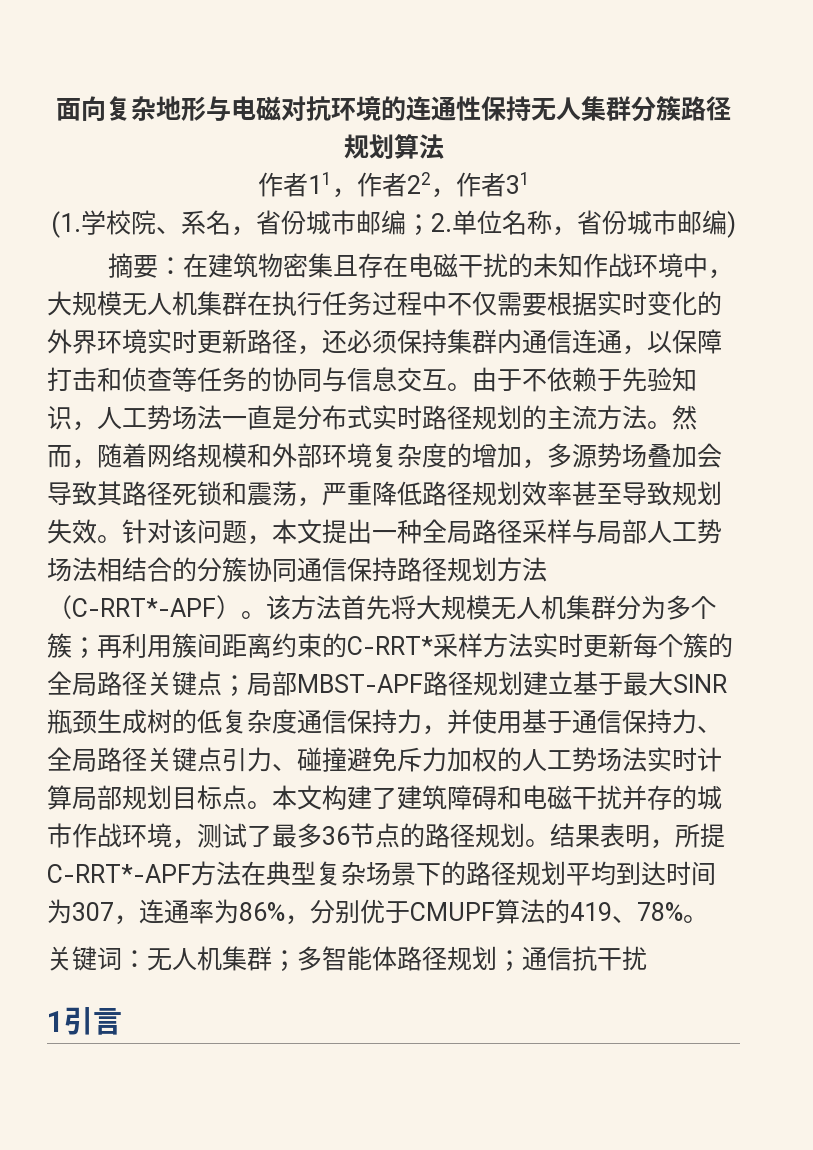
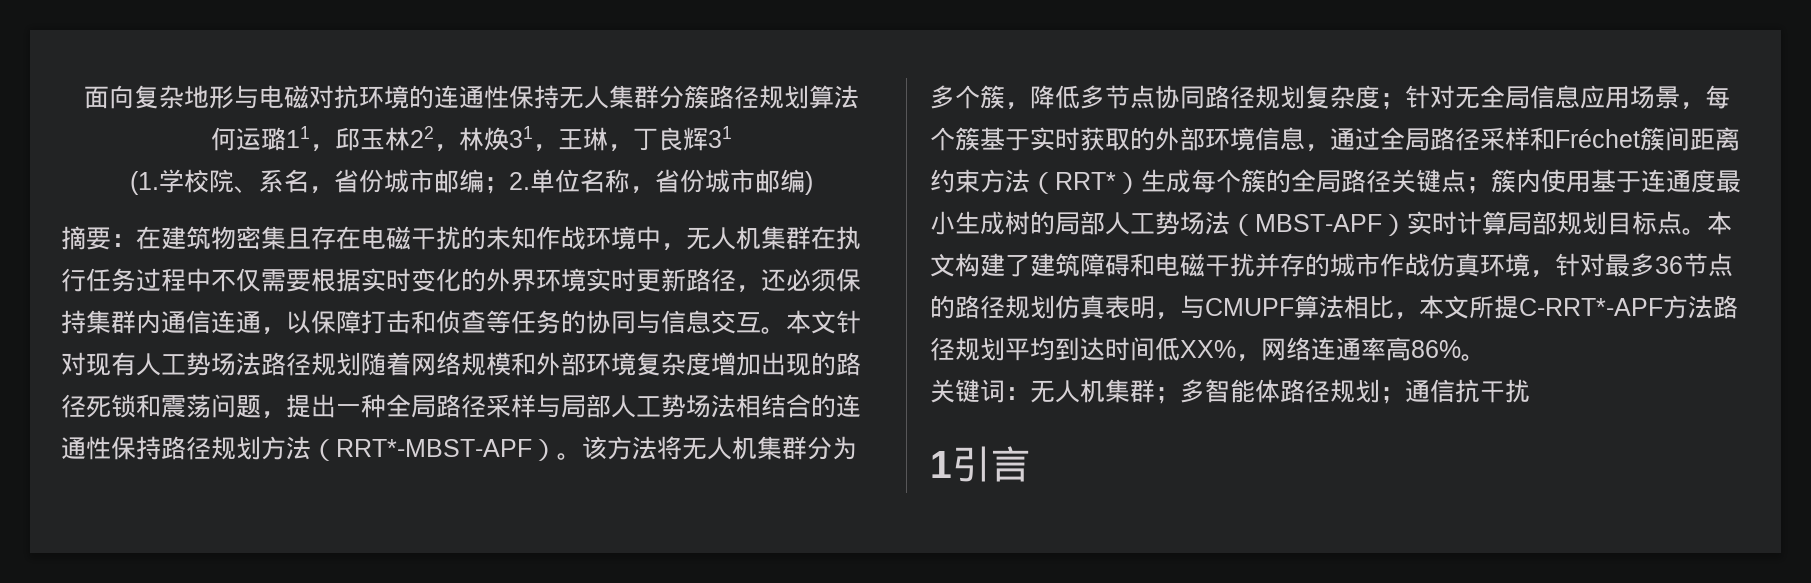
[257,172,506,198] 作者11，作者22，作者 -> [210,126,708,152] 何运璐11，邱玉林22，林焕31，王琳，丁良辉
[47,291,122,316] 大规模 -> (686, 247) none
[472,367,697,392] [47,405,697,431] [47,445,97,469] 由于不依赖于先验知识，人工势场法一直是分布式实时路径规划的主流方法。然而， -> [786,310,861,334] [61,352,361,376] 本文针对现有人工势场法路径规划
[447,443,722,469] [47,481,722,507] [47,519,322,545] 的增加，多源势场叠加会导致其路径死锁和震荡，严重降低路径规划效率甚至导致规划失效。针对该问题，本文 -> [711,352,861,376] [61,394,286,419] 增加出现的路径死锁和震荡问题，
[197,557,347,582] 分簇协同通信 -> [836,394,861,418] [61,436,111,460] 连通性
[72,598,216,617] C-RRT*-APF -> [336,439,532,457] RRT*-MBST-APF
[341,595,491,620] 首先将大规模 -> [657,436,682,460] 将
[72,633,633,659] ；再利用簇间距离约束的C-RRT*采样方法实时更新 -> [1005,85,1730,110] [930,127,1740,152] [930,169,1191,194] ，降低多节点协同路径规划复杂度；针对无全局信息应用场景，每个簇基于实时获取的外部环境信息，通过全局路径采样和Fréchet簇间距离约束方法（RRT*）生成
[247,671,727,696] [47,709,722,735] [47,747,647,772] 局部MBST-APF路径规划建立基于最大SINR瓶颈生成树的低复杂度通信保持力，并使用基于通信保持力、全局路径关键点引力、碰撞避免斥力加权的人工势场法 -> [1491,169,1741,193] [930,211,1407,236] 簇内使用基于连通度最小生成树的局部人工势场法（MBST-APF）
[122,823,272,849] 环境，测试了 -> [1430,253,1605,278] 仿真环境，针对
[525,823,725,849] [47,861,466,886] 。结果表明，所提C-RRT*-APF方法在典型复杂场景下的 -> [1055,295,1713,320] 仿真表明，与CMUPF算法相比，本文所提C-RRT*-APF方法
[47,899,683,925] 为307，连通率为86%，分别优于CMUPF算法的419、78% -> [1155,337,1461,362] 低XX%，网络连通率高86%

